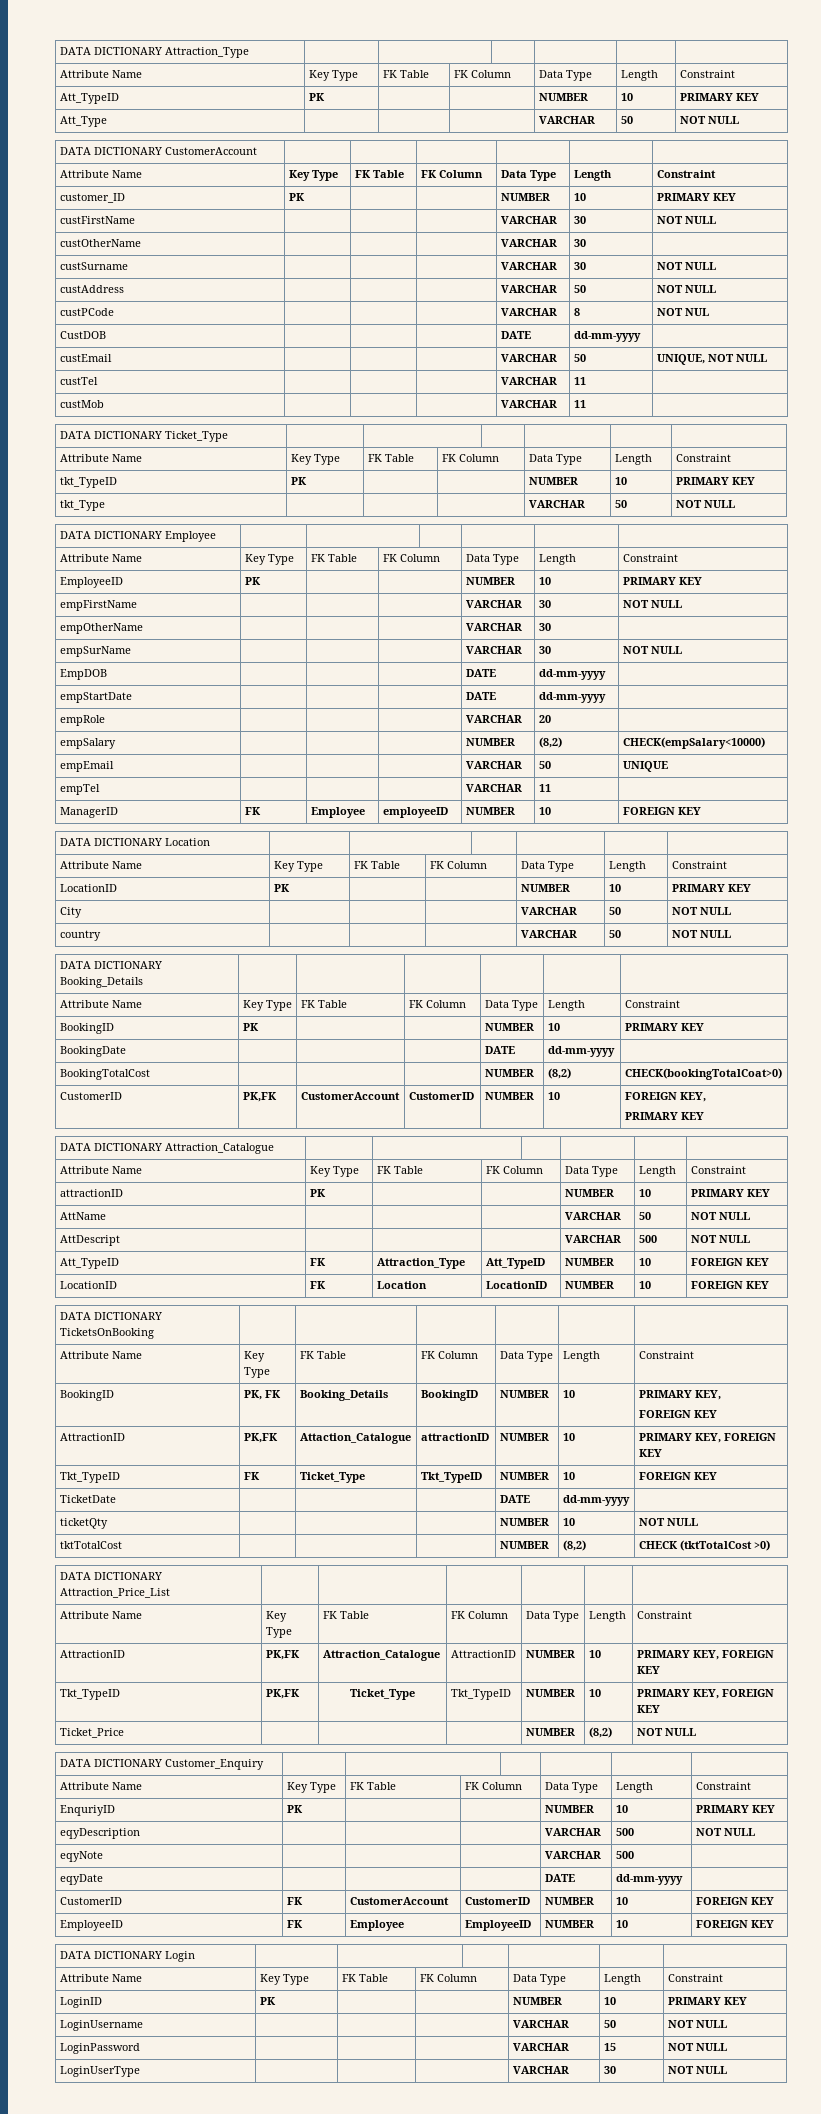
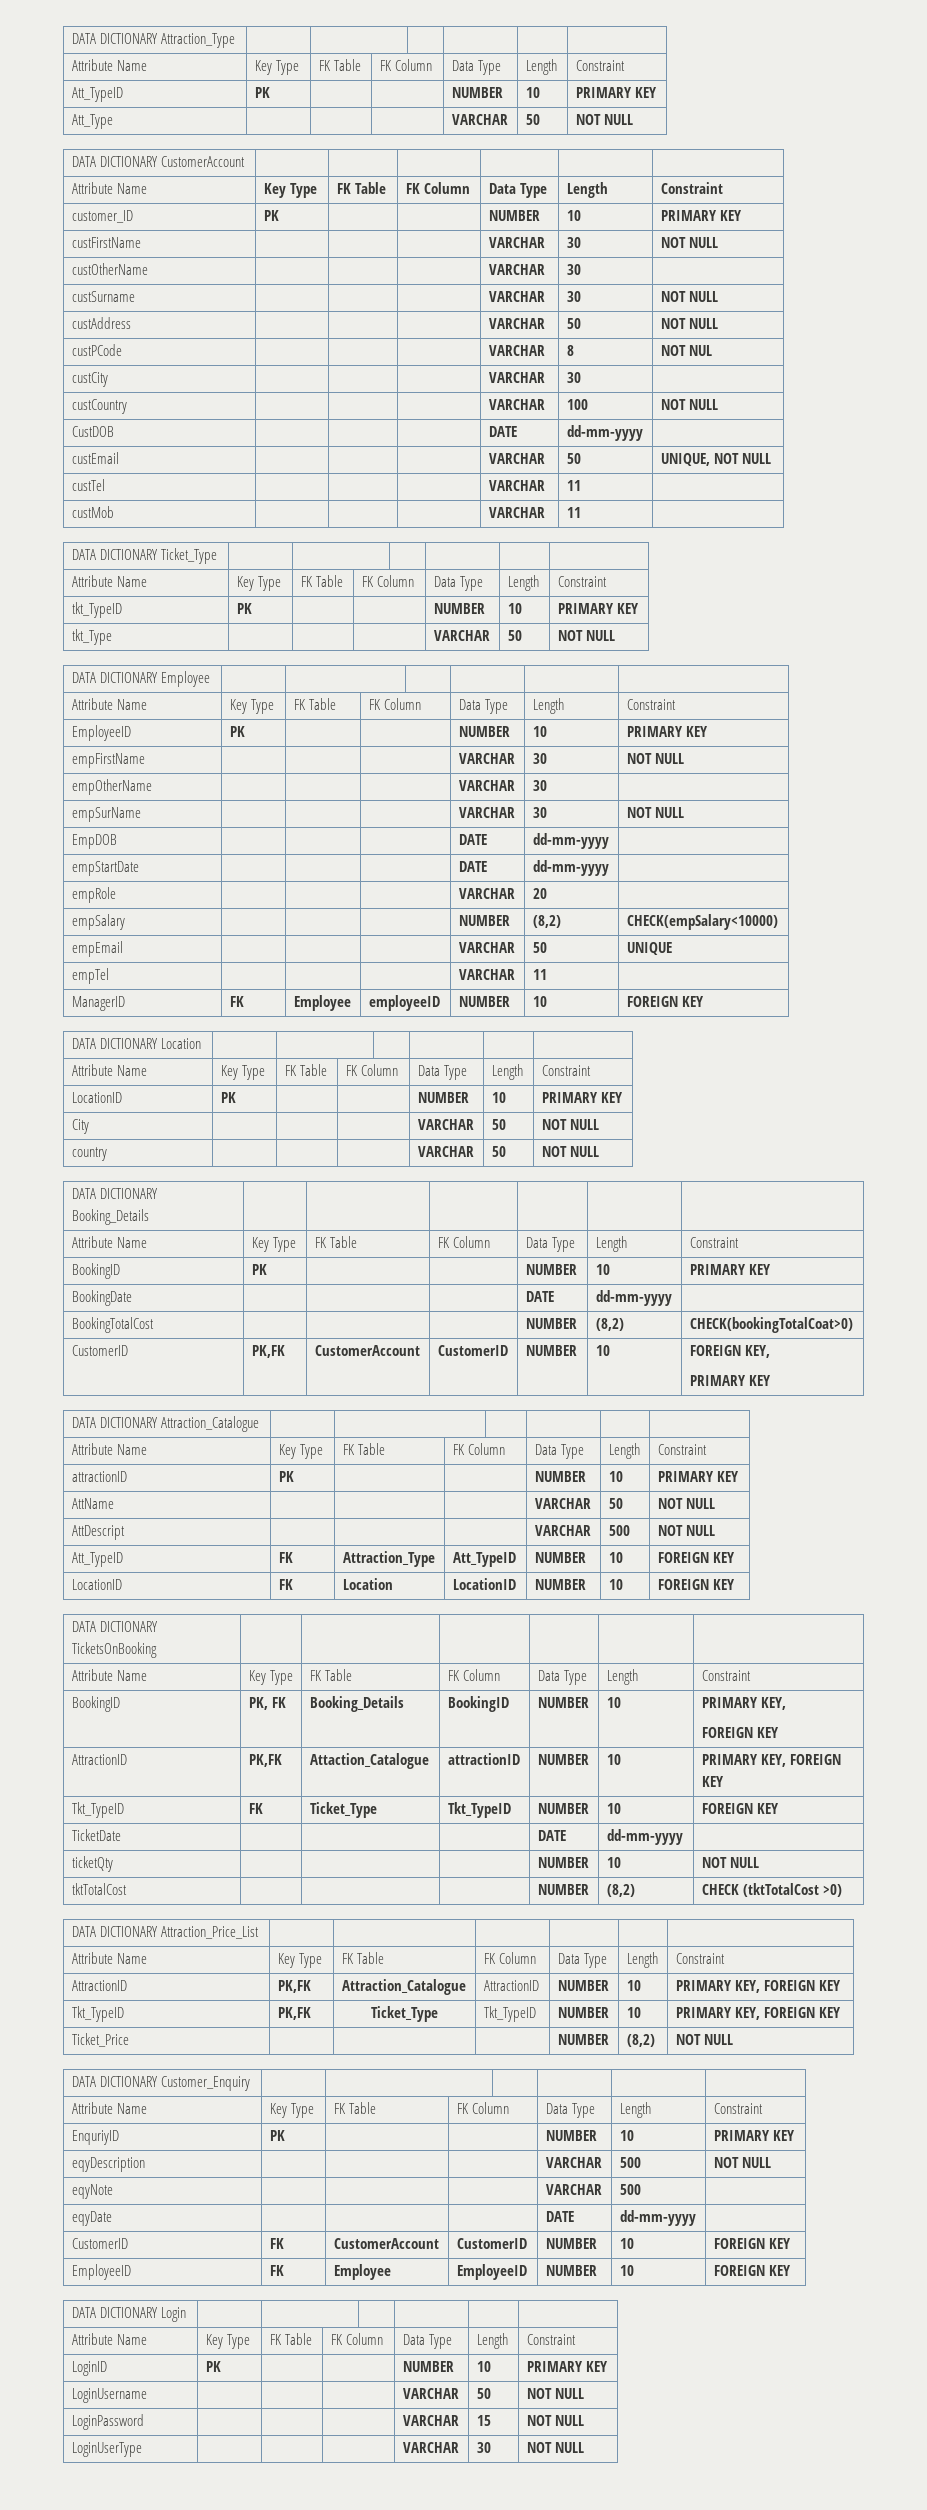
(709, 312) none -> [71,372,108,387] [488,372,545,383] [566,372,581,383] [71,399,127,414] [488,399,545,410] [566,399,588,410] [660,399,718,410] // custCity | | | | VARCHAR | 30 | // custCountry | | | | VARCHAR | 100 | NOT NULL

